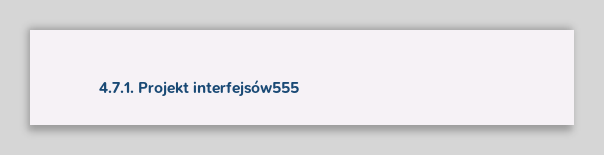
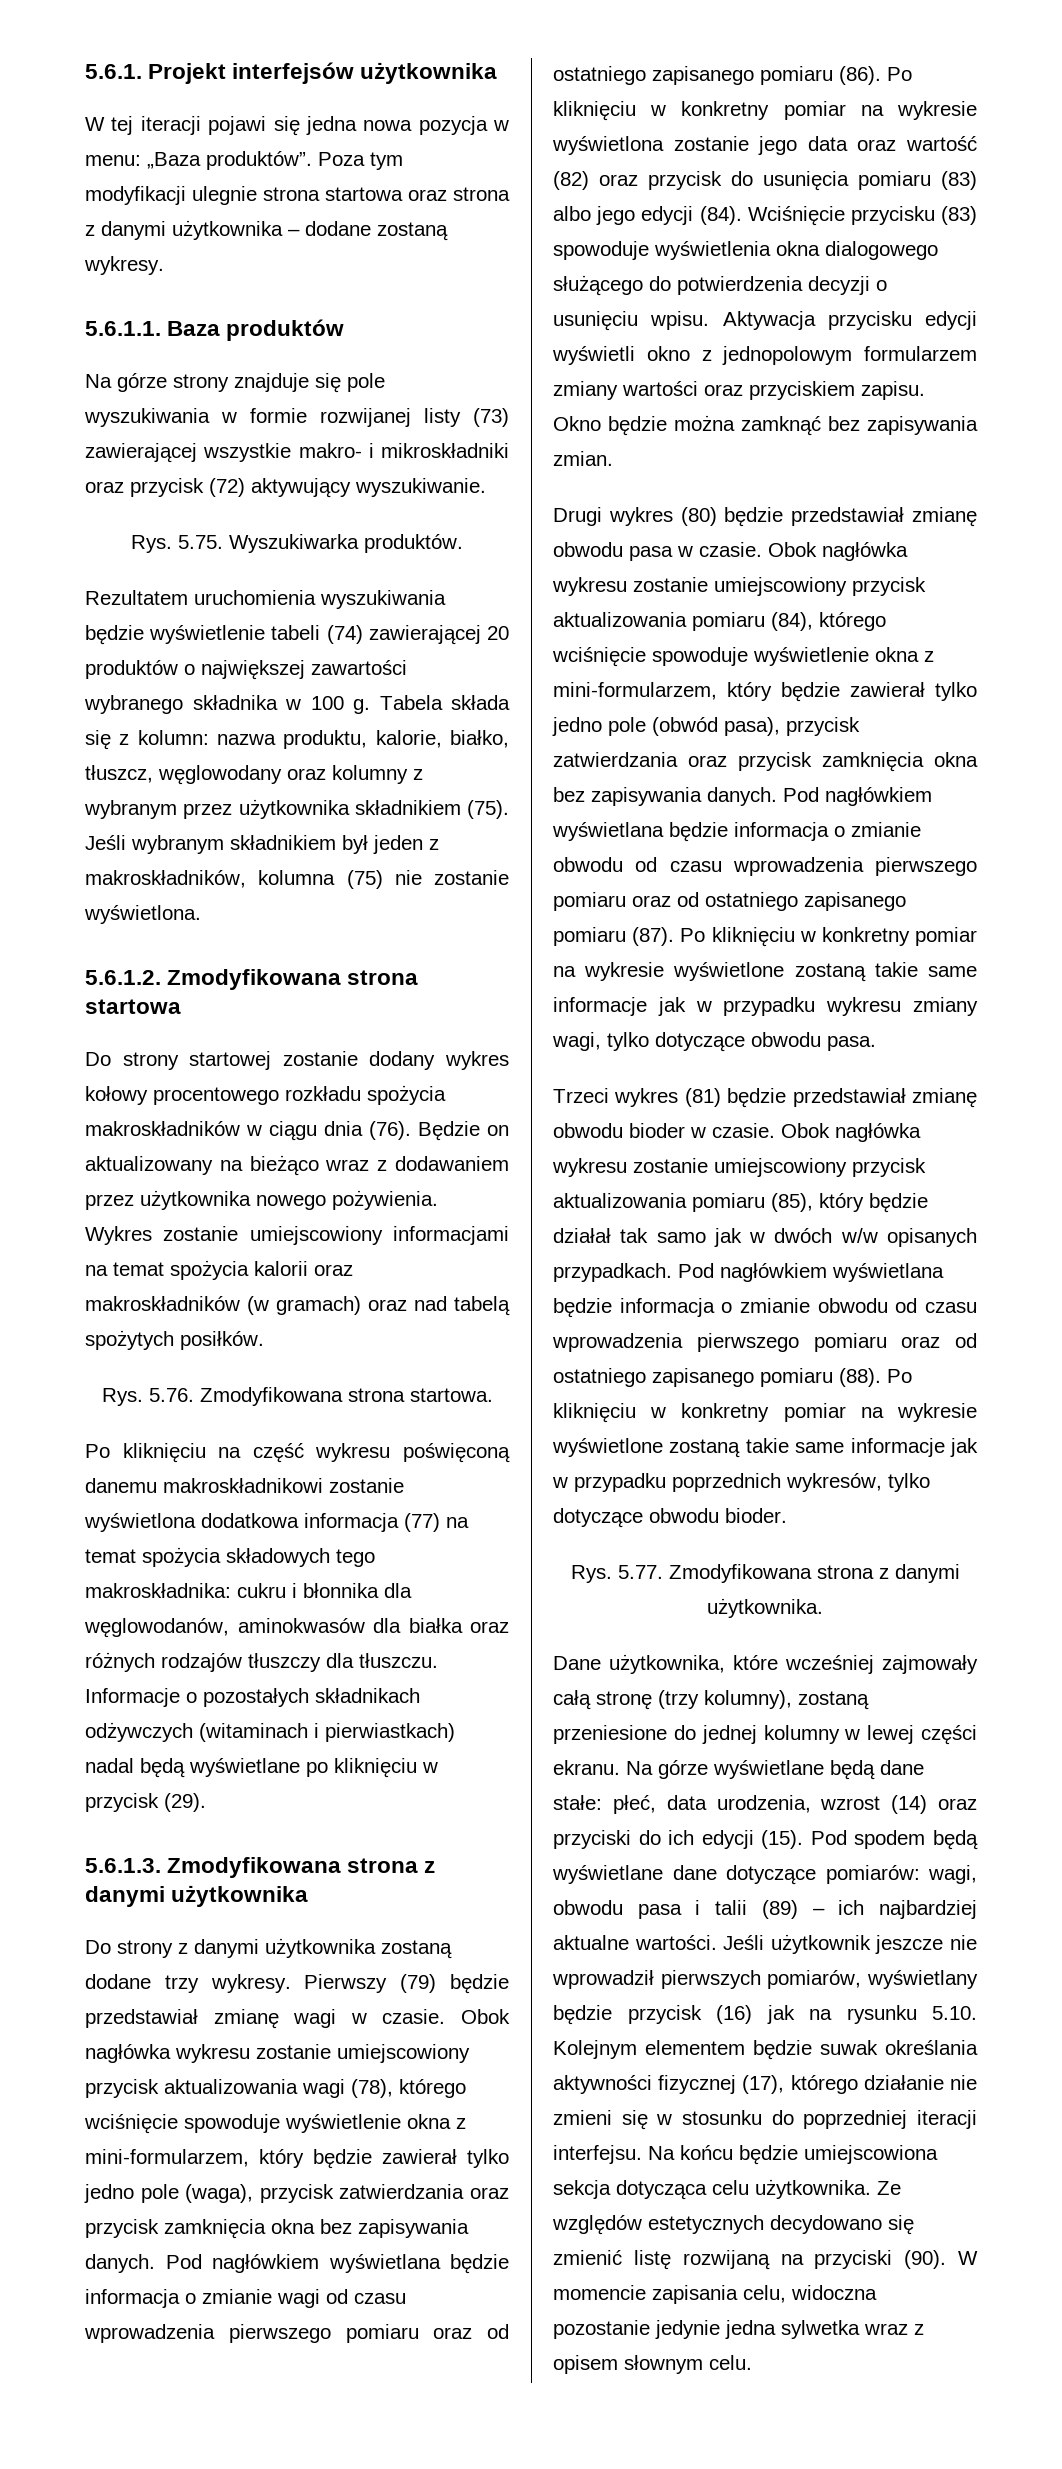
[99,79,300,97] 4.7.1. Projekt interfejsów555 -> [85,62,498,84] [85,116,509,136] [85,151,403,170] [85,186,510,205] [85,220,448,241] [84,256,164,275] [85,319,345,341] [85,373,385,393] [84,408,509,427] [85,443,509,463] [85,478,486,498] [131,534,463,553] [85,590,446,609] [85,625,509,645] [85,660,407,680] [84,695,510,714] [85,730,509,750] [85,765,423,785] [84,799,509,819] [85,835,439,854] [85,870,509,889] [84,905,201,924] [85,969,419,990] [85,999,181,1014] [85,1051,509,1070] [85,1085,446,1105] [85,1121,509,1141] [85,1155,510,1176] [85,1190,438,1210] [85,1226,509,1245] [85,1260,353,1280] [85,1296,510,1316] [85,1330,264,1350] [101,1387,493,1406] [85,1443,510,1463] [85,1478,404,1493] [84,1513,469,1532] [85,1547,375,1567] [85,1583,412,1598] [84,1618,509,1638] [85,1652,438,1672] [85,1688,420,1707] [85,1722,455,1742] [85,1758,438,1778] [85,1793,206,1812] [85,1857,436,1878] [85,1885,309,1907] [85,1938,452,1959] [85,1974,509,1994] [85,2009,511,2029] [85,2044,470,2063] [85,2079,466,2098] [84,2114,466,2134] [85,2149,509,2169] [84,2184,509,2203] [85,2219,469,2239] [85,2254,509,2274] [85,2289,406,2308] [84,2324,509,2343] [553,66,912,85] [553,101,977,121] [552,136,977,155] [553,171,977,191] [553,206,977,226] [553,241,938,260] [553,275,887,296] [553,311,977,331] [552,346,977,365] [553,381,925,400] [553,415,978,436] [553,451,613,466] [553,507,977,527] [553,542,908,561] [552,577,926,596] [553,612,886,631] [552,647,934,667] [553,682,977,702] [552,717,860,736] [553,752,978,772] [553,787,932,806] [552,822,921,842] [553,857,977,876] [553,892,906,911] [553,927,977,947] [553,962,977,982] [553,997,978,1016] [552,1032,876,1052] [553,1088,977,1108] [553,1123,921,1142] [552,1158,926,1177] [553,1193,928,1213] [553,1228,977,1247] [553,1263,944,1282] [553,1298,977,1318] [552,1333,977,1352] [553,1368,912,1387] [553,1403,977,1423] [552,1438,978,1458] [552,1473,930,1492] [553,1508,787,1528] [570,1564,960,1583] [707,1598,823,1618] [553,1654,978,1674] [553,1690,869,1710] [553,1725,977,1745] [553,1760,924,1780] [553,1795,977,1814] [553,1830,978,1850] [552,1865,977,1885] [553,1900,977,1919] [553,1934,977,1954] [552,1970,978,1989] [553,2005,977,2025] [553,2040,978,2060] [553,2075,977,2094] [553,2110,977,2130] [553,2145,938,2165] [553,2179,901,2200] [552,2215,914,2235] [553,2250,978,2270] [553,2285,877,2304] [553,2320,924,2339] [553,2355,752,2374] 5.6.1. Projekt interfejsów użytkownika // W tej iteracji pojawi się jedna nowa pozycja w menu: „Baza produktów”. Poza tym modyfikacji ulegnie strona startowa oraz strona z danymi użytkownika – dodane zostaną wykresy. // 5.6.1.1. Baza produktów // Na górze strony znajduje się pole wyszukiwania w formie rozwijanej listy (73) zawierającej wszystkie makro- i mikroskładniki oraz przycisk (72) aktywujący wyszukiwanie. // Rys. 5.75. Wyszukiwarka produktów. // Rezultatem uruchomienia wyszukiwania będzie wyświetlenie tabeli (74) zawierającej 20 produktów o największej zawartości wybranego składnika w 100 g. Tabela składa się z kolumn: nazwa produktu, kalorie, białko, tłuszcz, węglowodany oraz kolumny z wybranym przez użytkownika składnikiem (75). Jeśli wybranym składnikiem był jeden z makroskładników, kolumna (75) nie zostanie wyświetlona. // 5.6.1.2. Zmodyfikowana strona startowa // Do strony startowej zostanie dodany wykres kołowy procentowego rozkładu spożycia makroskładników w ciągu dnia (76). Będzie on aktualizowany na bieżąco wraz z dodawaniem przez użytkownika nowego pożywienia. Wykres zostanie umiejscowiony informacjami na temat spożycia kalorii oraz makroskładników (w gramach) oraz nad tabelą spożytych posiłków. // Rys. 5.76. Zmodyfikowana strona startowa. // Po kliknięciu na część wykresu poświęconą danemu makroskładnikowi zostanie wyświetlona dodatkowa informacja (77) na temat spożycia składowych tego makroskładnika: cukru i błonnika dla węglowodanów, aminokwasów dla białka oraz różnych rodzajów tłuszczy dla tłuszczu. Informacje o pozostałych składnikach odżywczych (witaminach i pierwiastkach) nadal będą wyświetlane po kliknięciu w przycisk (29). // 5.6.1.3. Zmodyfikowana strona z danymi użytkownika // Do strony z danymi użytkownika zostaną dodane trzy wykresy. Pierwszy (79) będzie przedstawiał zmianę wagi w czasie. Obok nagłówka wykresu zostanie umiejscowiony przycisk aktualizowania wagi (78), którego wciśnięcie spowoduje wyświetlenie okna z mini-formularzem, który będzie zawierał tylko jedno pole (waga), przycisk zatwierdzania oraz przycisk zamknięcia okna bez zapisywania danych. Pod nagłówkiem wyświetlana będzie informacja o zmianie wagi od czasu wprowadzenia pierwszego pomiaru oraz od ostatniego zapisanego pomiaru (86). Po kliknięciu w konkretny pomiar na wykresie wyświetlona zostanie jego data oraz wartość (82) oraz przycisk do usunięcia pomiaru (83) albo jego edycji (84). Wciśnięcie przycisku (83) spowoduje wyświetlenia okna dialogowego służącego do potwierdzenia decyzji o usunięciu wpisu. Aktywacja przycisku edycji wyświetli okno z jednopolowym formularzem zmiany wartości oraz przyciskiem zapisu. Okno będzie można zamknąć bez zapisywania zmian. // Drugi wykres (80) będzie przedstawiał zmianę obwodu pasa w czasie. Obok nagłówka wykresu zostanie umiejscowiony przycisk aktualizowania pomiaru (84), którego wciśnięcie spowoduje wyświetlenie okna z mini-formularzem, który będzie zawierał tylko jedno pole (obwód pasa), przycisk zatwierdzania oraz przycisk zamknięcia okna bez zapisywania danych. Pod nagłówkiem wyświetlana będzie informacja o zmianie obwodu od czasu wprowadzenia pierwszego pomiaru oraz od ostatniego zapisanego pomiaru (87). Po kliknięciu w konkretny pomiar na wykresie wyświetlone zostaną takie same informacje jak w przypadku wykresu zmiany wagi, tylko dotyczące obwodu pasa. // Trzeci wykres (81) będzie przedstawiał zmianę obwodu bioder w czasie. Obok nagłówka wykresu zostanie umiejscowiony przycisk aktualizowania pomiaru (85), który będzie działał tak samo jak w dwóch w/w opisanych przypadkach. Pod nagłówkiem wyświetlana będzie informacja o zmianie obwodu od czasu wprowadzenia pierwszego pomiaru oraz od ostatniego zapisanego pomiaru (88). Po kliknięciu w konkretny pomiar na wykresie wyświetlone zostaną takie same informacje jak w przypadku poprzednich wykresów, tylko dotyczące obwodu bioder. // Rys. 5.77. Zmodyfikowana strona z danymi użytkownika. // Dane użytkownika, które wcześniej zajmowały całą stronę (trzy kolumny), zostaną przeniesione do jednej kolumny w lewej części ekranu. Na górze wyświetlane będą dane stałe: płeć, data urodzenia, wzrost (14) oraz przyciski do ich edycji (15). Pod spodem będą wyświetlane dane dotyczące pomiarów: wagi, obwodu pasa i talii (89) – ich najbardziej aktualne wartości. Jeśli użytkownik jeszcze nie wprowadził pierwszych pomiarów, wyświetlany będzie przycisk (16) jak na rysunku 5.10. Kolejnym elementem będzie suwak określania aktywności fizycznej (17), którego działanie nie zmieni się w stosunku do poprzedniej iteracji interfejsu. Na końcu będzie umiejscowiona sekcja dotycząca celu użytkownika. Ze względów estetycznych decydowano się zmienić listę rozwijaną na przyciski (90). W momencie zapisania celu, widoczna pozostanie jedynie jedna sylwetka wraz z opisem słownym celu.

